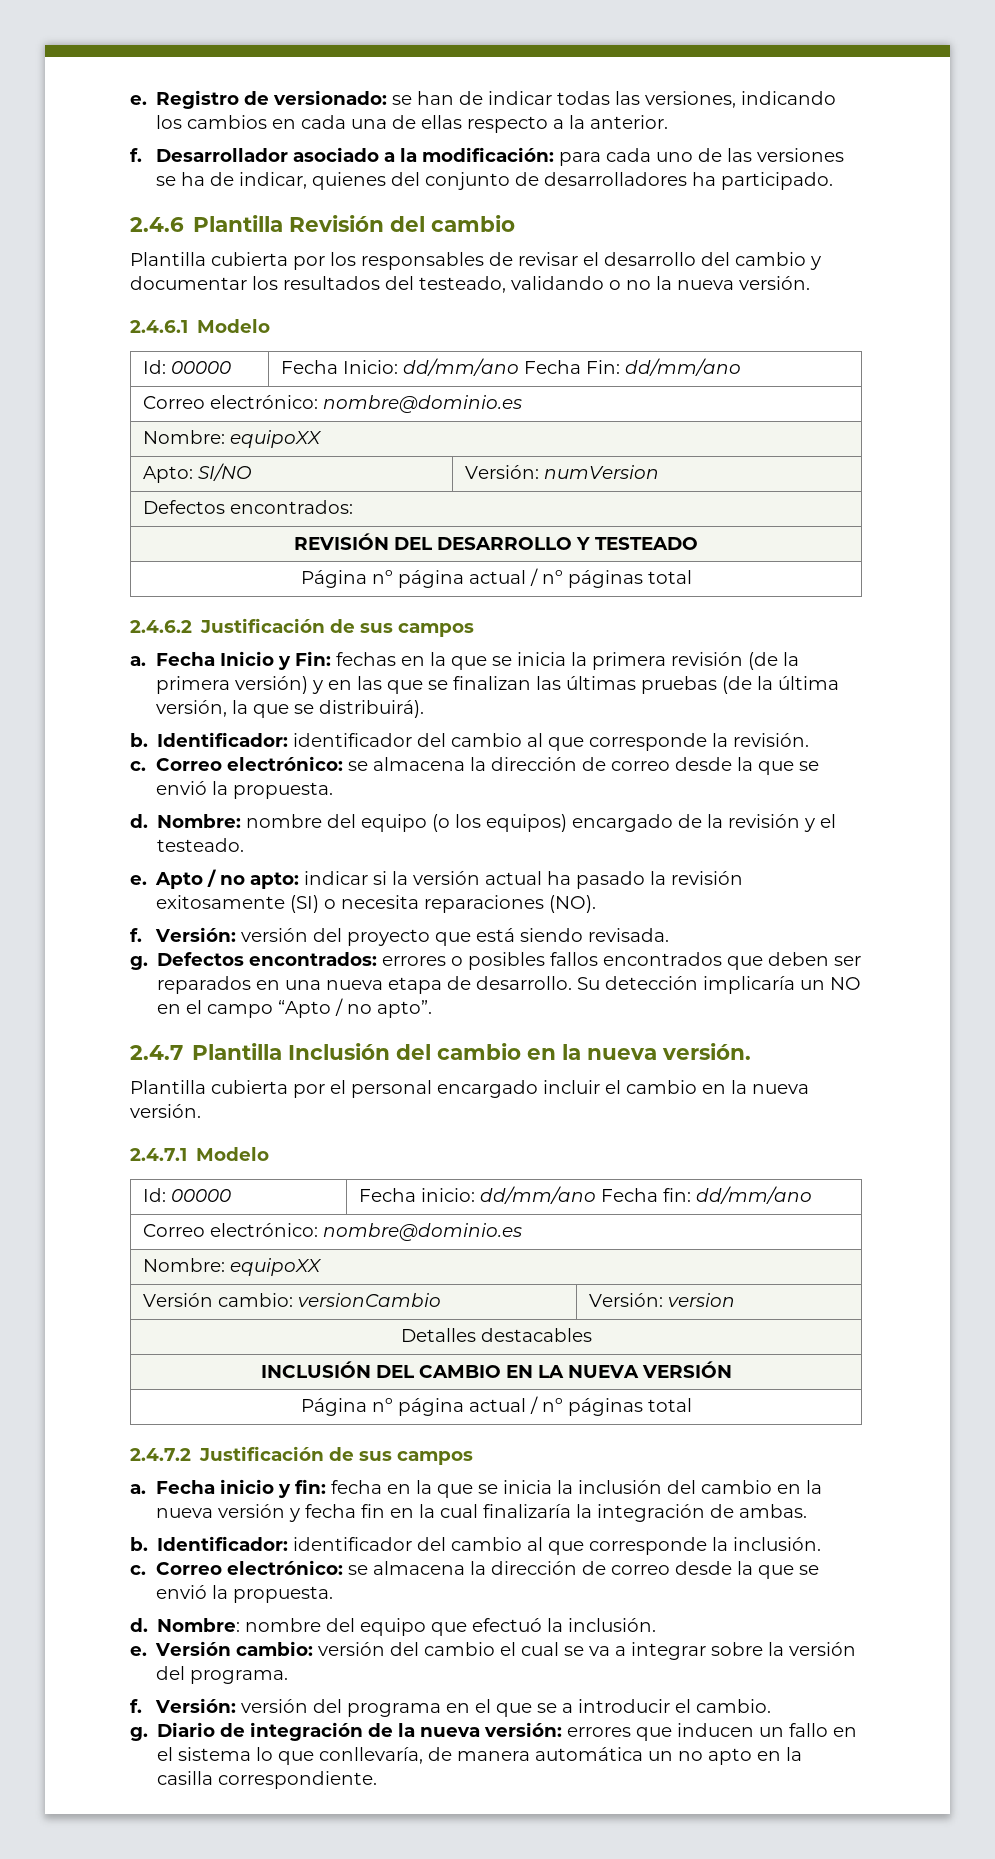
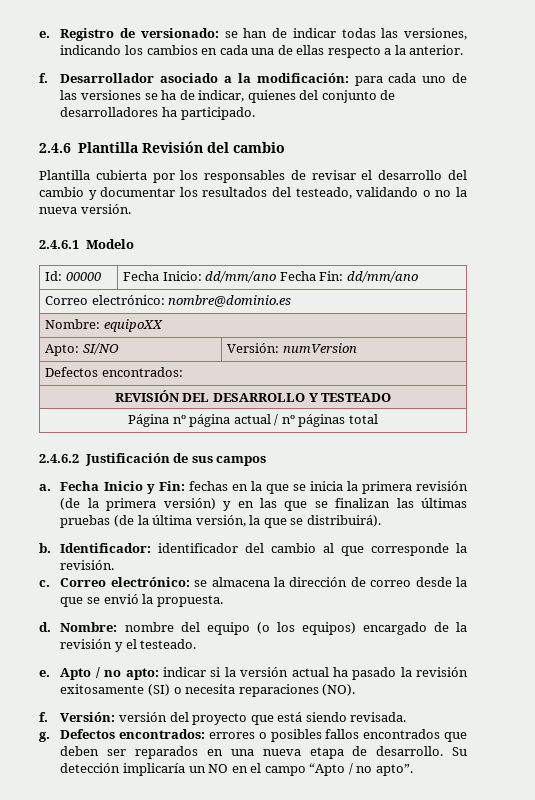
[130,1043,752,1060] [130,1080,809,1098] [130,1104,201,1118] [130,1147,270,1161] [142,1188,231,1202] [358,1186,812,1204] [142,1223,522,1241] [142,1258,322,1276] [142,1293,441,1307] [588,1293,735,1307] [400,1328,592,1342] [260,1361,732,1378] [300,1396,692,1416] [130,1446,474,1465] [130,1479,822,1498] [155,1504,807,1522] [130,1536,822,1555] [130,1560,819,1579] [155,1585,333,1603] [130,1618,657,1636] [130,1641,857,1660] [156,1666,289,1684] [130,1698,771,1717] [130,1722,858,1741] [157,1747,803,1765] [157,1771,378,1789] // 2.4.7 Plantilla Inclusión del cambio en la nueva versión. // Plantilla cubierta por el personal encargado incluir el cambio en la nueva versión. // 2.4.7.1 Modelo // Id: 00000 | Fecha inicio: dd/mm/ano Fecha fin: dd/mm/ano // Correo electrónico: nombre@dominio.es // Nombre: equipoXX // Versión cambio: versionCambio | Versión: version // Detalles destacables // INCLUSIÓN DEL CAMBIO EN LA NUEVA VERSIÓN // Página nº página actual / nº páginas total // 2.4.7.2 Justificación de sus campos // a. Fecha inicio y fin: fecha en la que se inicia la inclusión del cambio en la nueva versión y fecha fin en la cual finalizaría la integración de ambas. // b. Identificador: identificador del cambio al que corresponde la inclusión. // c. Correo electrónico: se almacena la dirección de correo desde la que se envió la propuesta. // d. Nombre: nombre del equipo que efectuó la inclusión. // e. Versión cambio: versión del cambio el cual se va a integrar sobre la versión del programa. // f. Versión: versión del programa en el que se a introducir el cambio. // g. Diario de integración de la nueva versión: errores que inducen un fallo en el sistema lo que conllevaría, de manera automática un no apto en la casilla correspondiente. -> (413, 770) none

